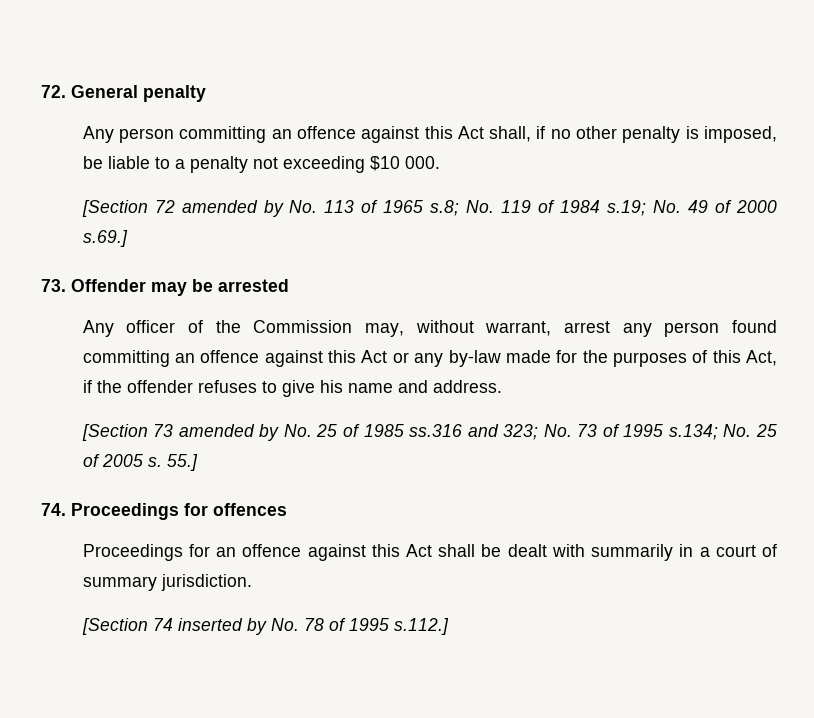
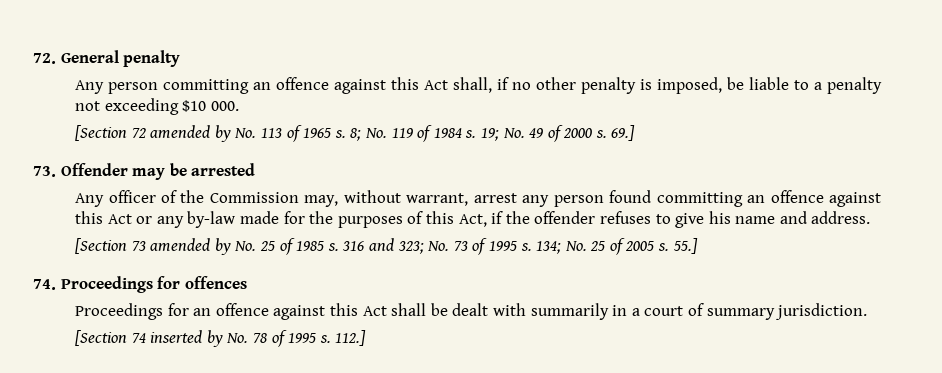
[430,200,460,216] s.8; -> [334,128,362,141] s. 8;
[607,200,647,216] s.19; -> [465,128,499,141] s. 19;
[82,230,128,247] s.69.] -> [595,125,636,141] s. 69.]
[409,424,463,437] ss.316 -> [327,241,365,251] s. 316
[668,424,718,440] s.134; -> [520,241,562,254] s. 134;
[393,618,449,635] s.112.] -> [319,330,367,346] s. 112.]

